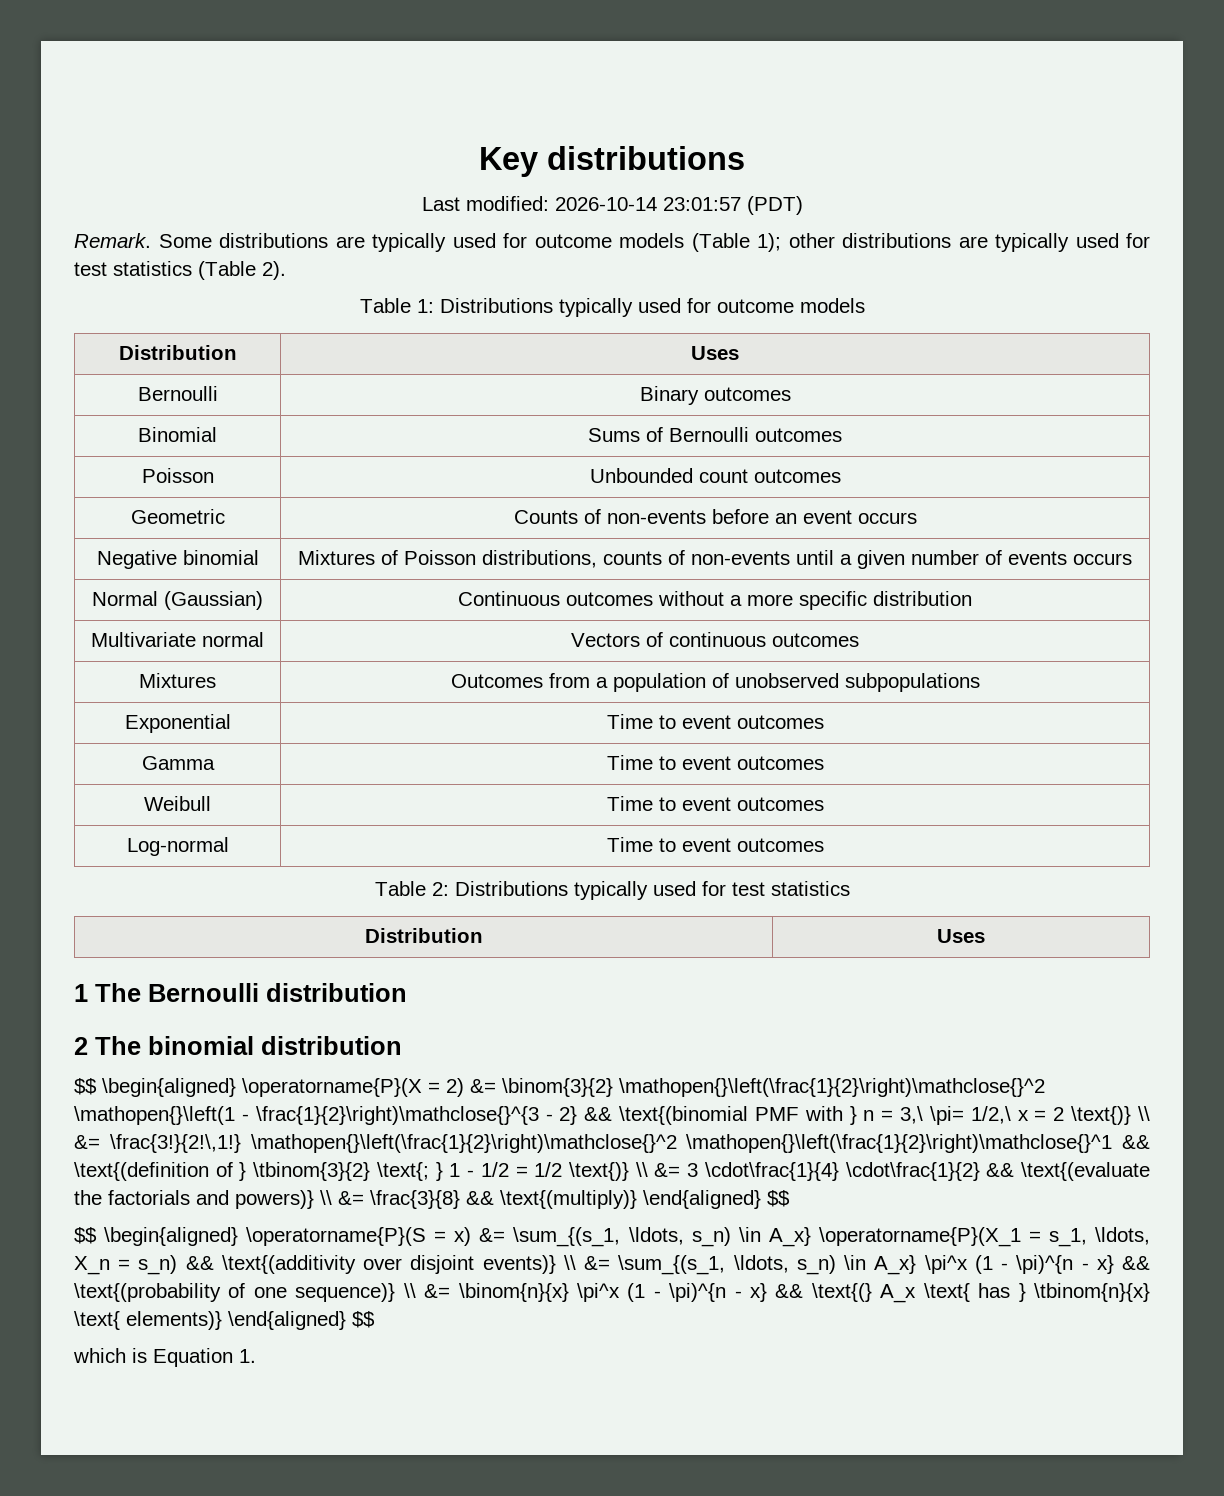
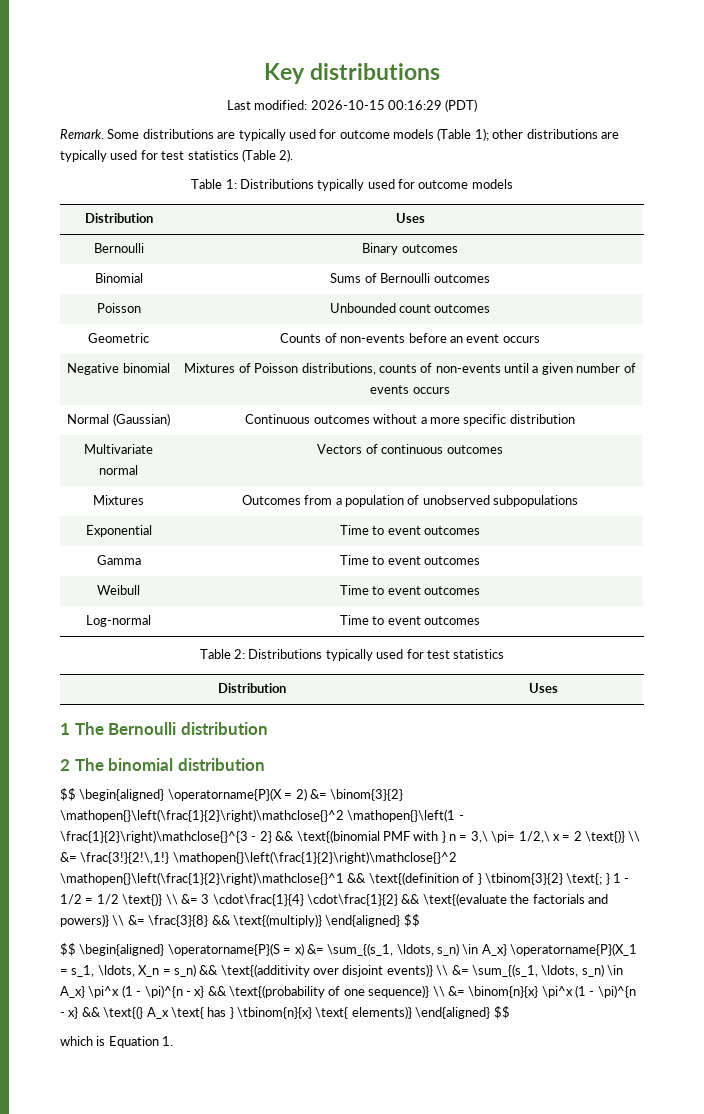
[554,197,741,211] 2026-10-14 23:01:57 -> [310,100,442,110] 2026-10-15 00:16:29

